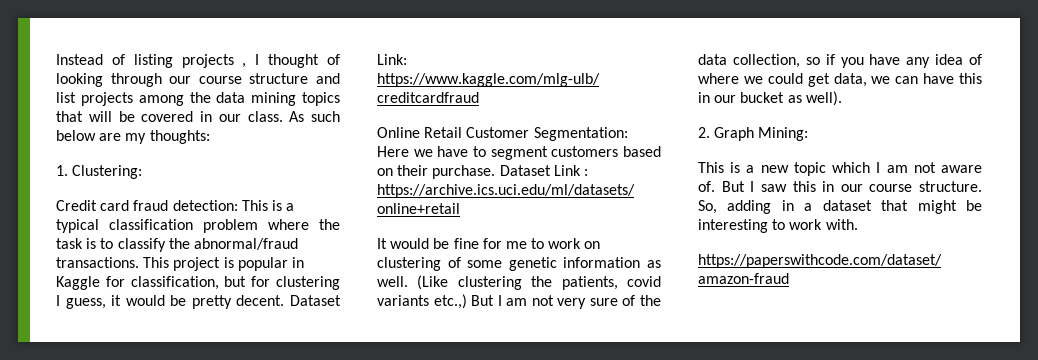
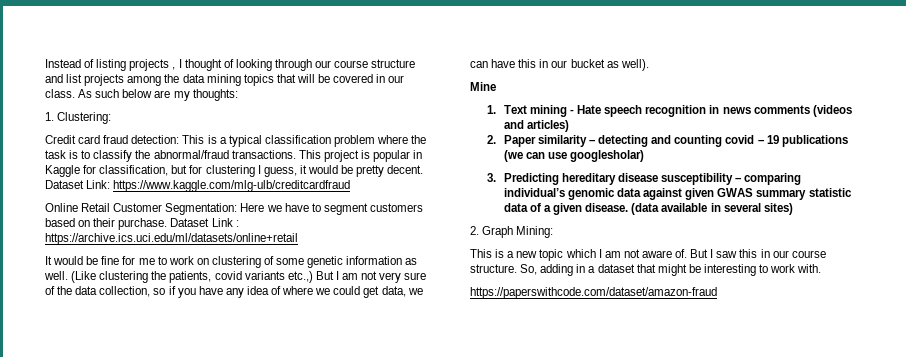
(842, 98) none -> [470,82,496,91] [486,105,852,117] [503,120,569,132] [486,135,848,147] [503,150,645,162] [486,173,802,185] [503,188,852,200] [503,203,793,215] // Mine // 1. Text mining - Hate speech recognition in news comments (videos and articles) // 2. Paper similarity – detecting and counting covid – 19 publications (we can use googlesholar) // 3. Predicting hereditary disease susceptibility – comparing individual’s genomic data against given GWAS summary statistic data of a given disease. (data available in several sites)

